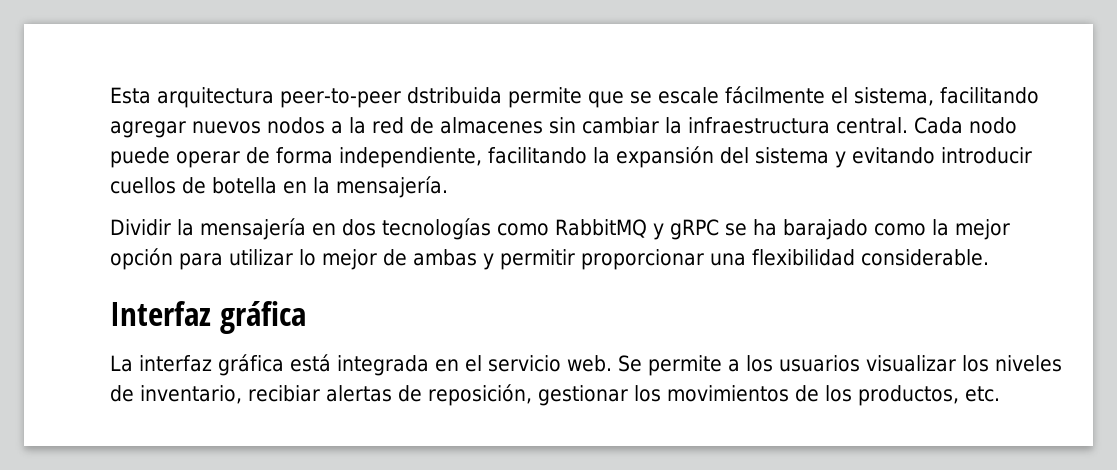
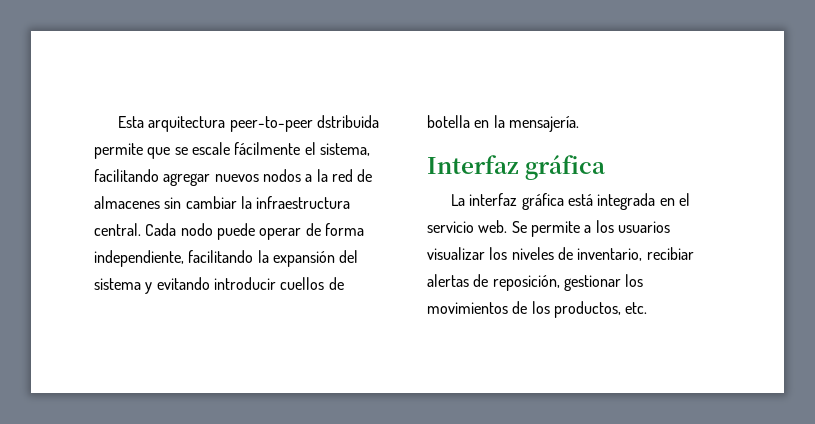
[110,218,1010,240] [110,248,989,270] // Dividir la mensajería en dos tecnologías como RabbitMQ y gRPC se ha barajado como la mejor opción para utilizar lo mejor de ambas y permitir proporcionar una flexibilidad considerable. -> (579, 124) none

